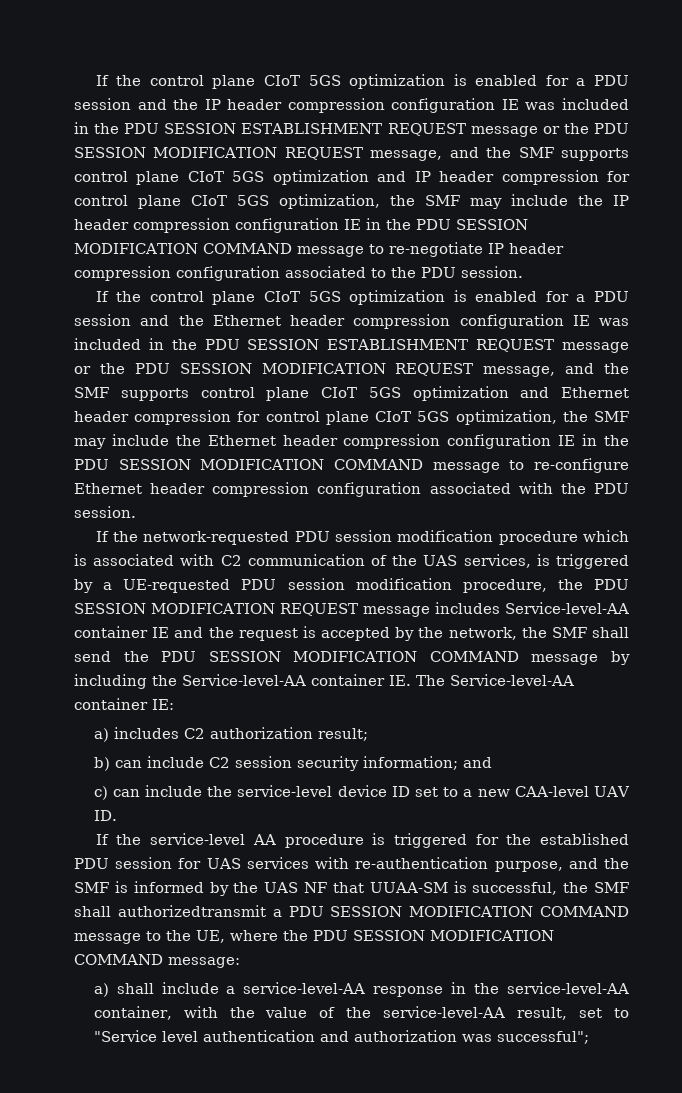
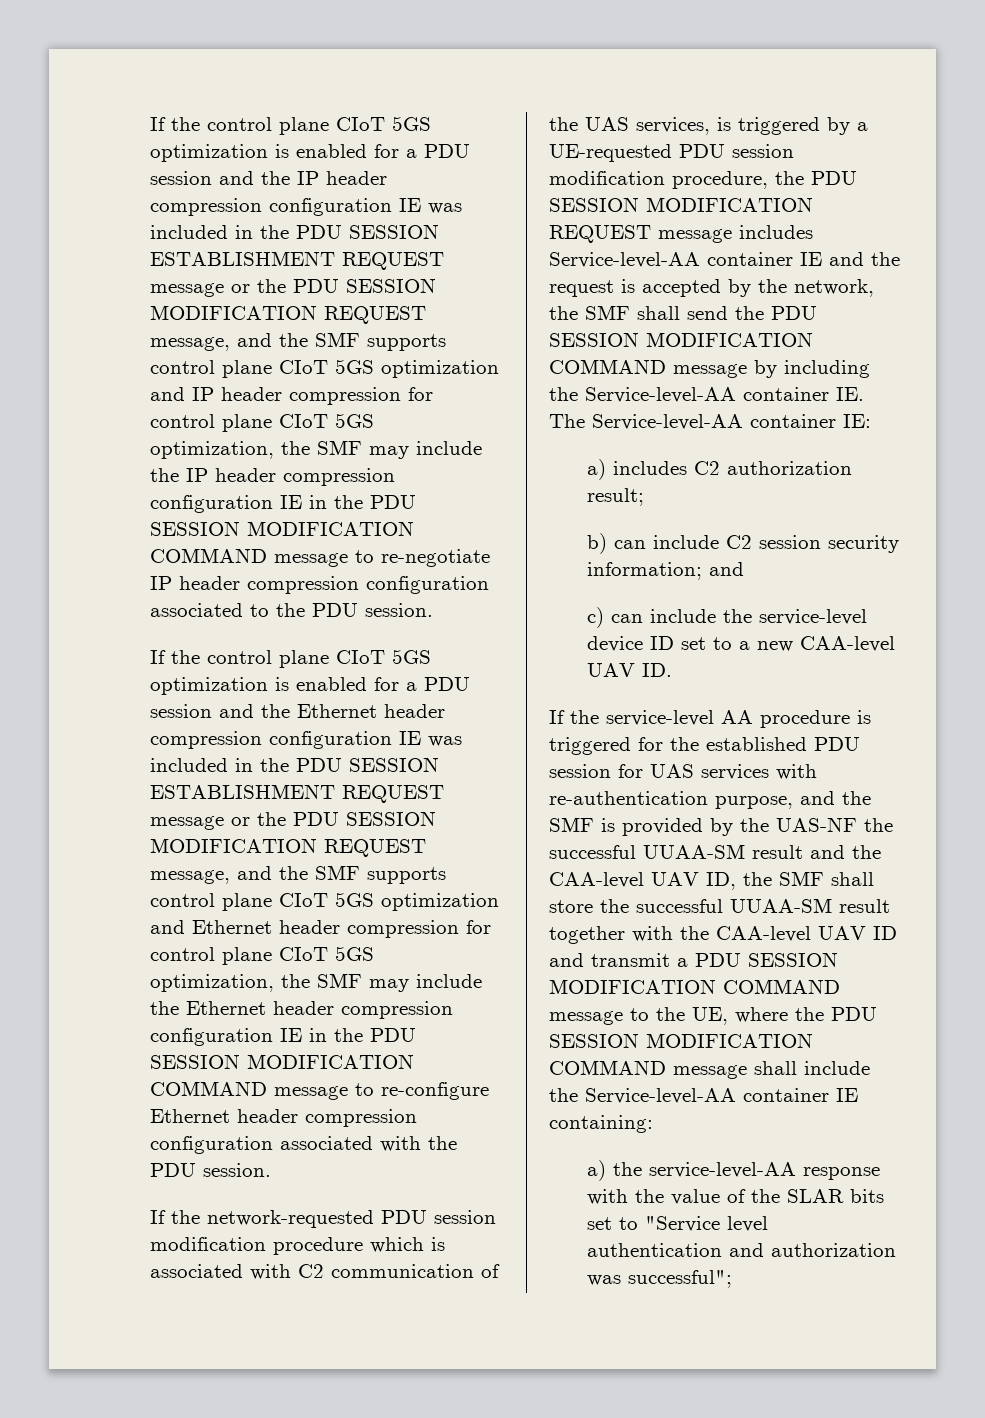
[133,881,629,896] [74,905,266,917] informed by the UAS NF that UUAA-SM is successful, the SMF shall authorizedtransmit -> [622,817,893,836] [549,844,881,859] [549,871,874,890] [549,898,890,913] [549,926,897,944] [549,953,670,967] provided by the UAS-NF the successful UUAA-SM result and the CAA-level UAV ID, the SMF shall store the successful UUAA-SM result together with the CAA-level UAV ID and transmit
[168,957,240,968] [93,982,630,997] [93,1006,172,1020] message: // a) shall include a service-level-AA response in the service-level-AA container, -> [673,1061,870,1079] [549,1088,858,1104] [549,1115,653,1133] [586,1160,880,1181] message shall include the Service-level-AA container IE containing: // a) the service-level-AA response
[383,1006,568,1020] service-level-AA result, -> [786,1189,884,1203] SLAR bits

